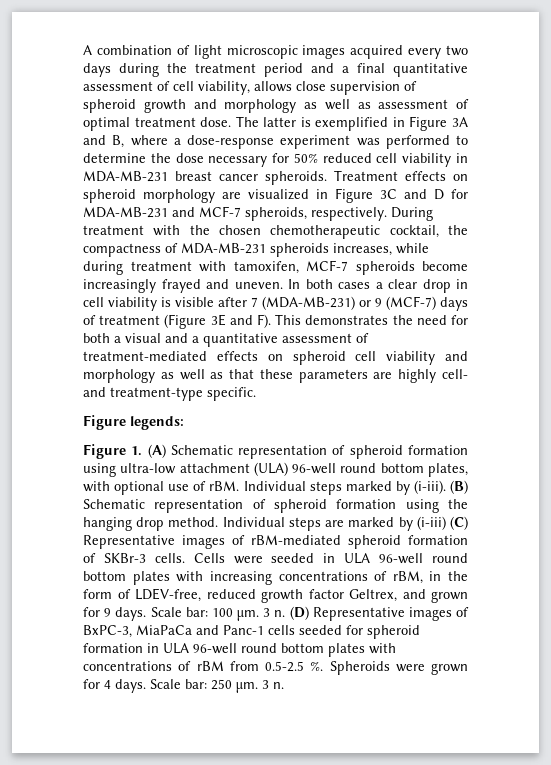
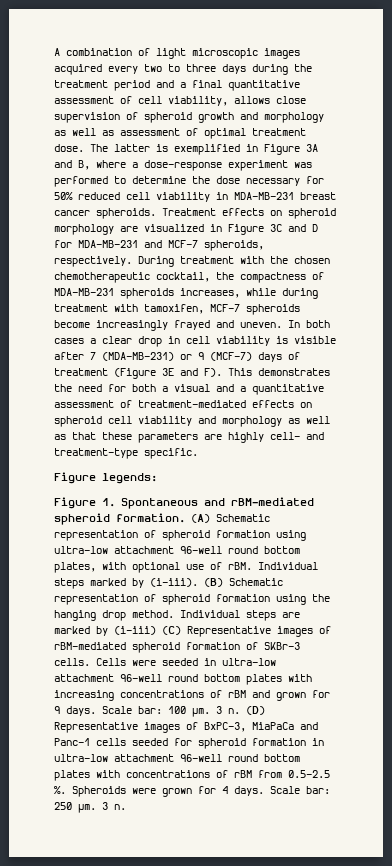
(468, 50) none -> [168,64,216,72] to three
(143, 451) none -> [121,497,314,509] [54,513,185,525] Spontaneous and rBM-mediated spheroid formation.
[253,462,288,476] (ULA) -> (174, 550) none
[344,553,371,564] ULA -> [222,658,276,666] [54,674,114,682] ultra-low attachment
[392,571,468,584] [83,588,397,603] rBM, in the form of LDEV-free, reduced growth factor Geltrex, -> [228,690,246,698] rBM
[163,643,189,654] ULA -> [54,754,174,762] ultra-low attachment

